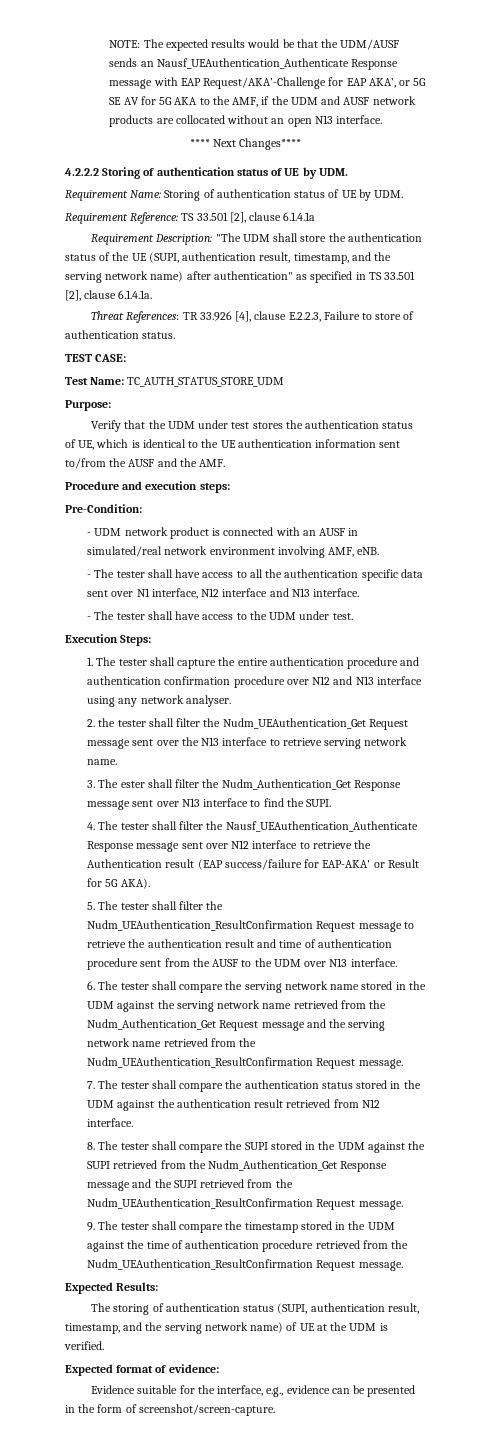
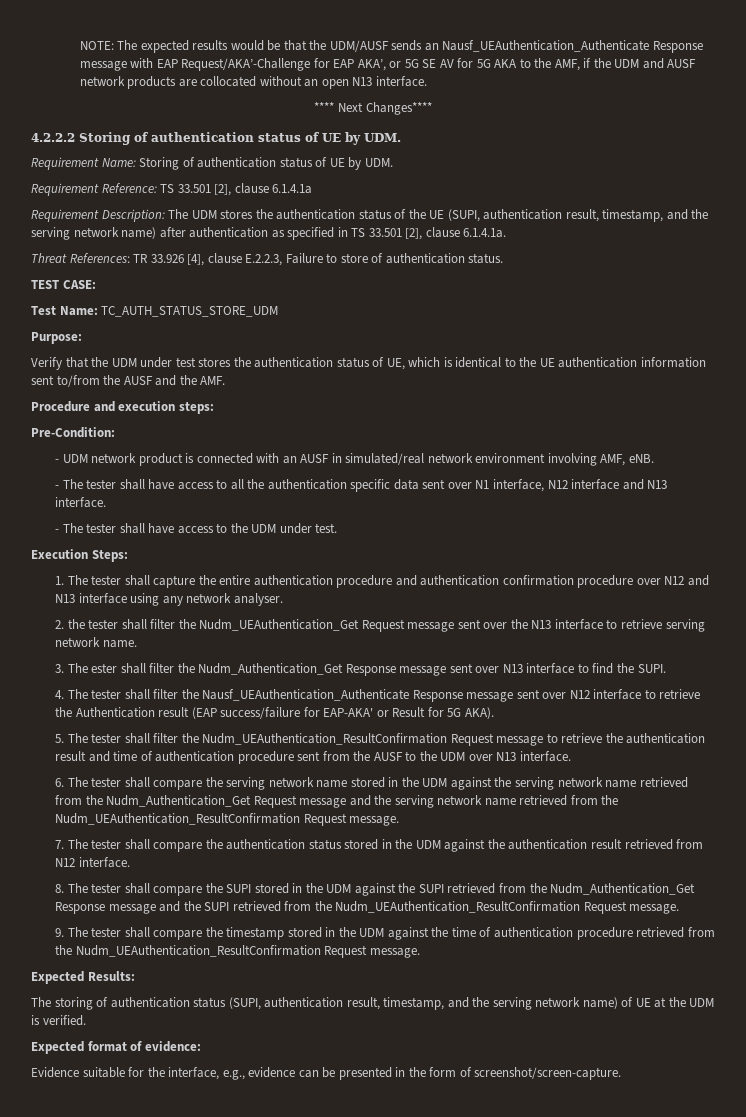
[215,233,327,242] "The UDM shall store -> [168,209,254,219] The UDM stores
[213,271,293,280] authentication" -> [189,227,269,238] authentication

